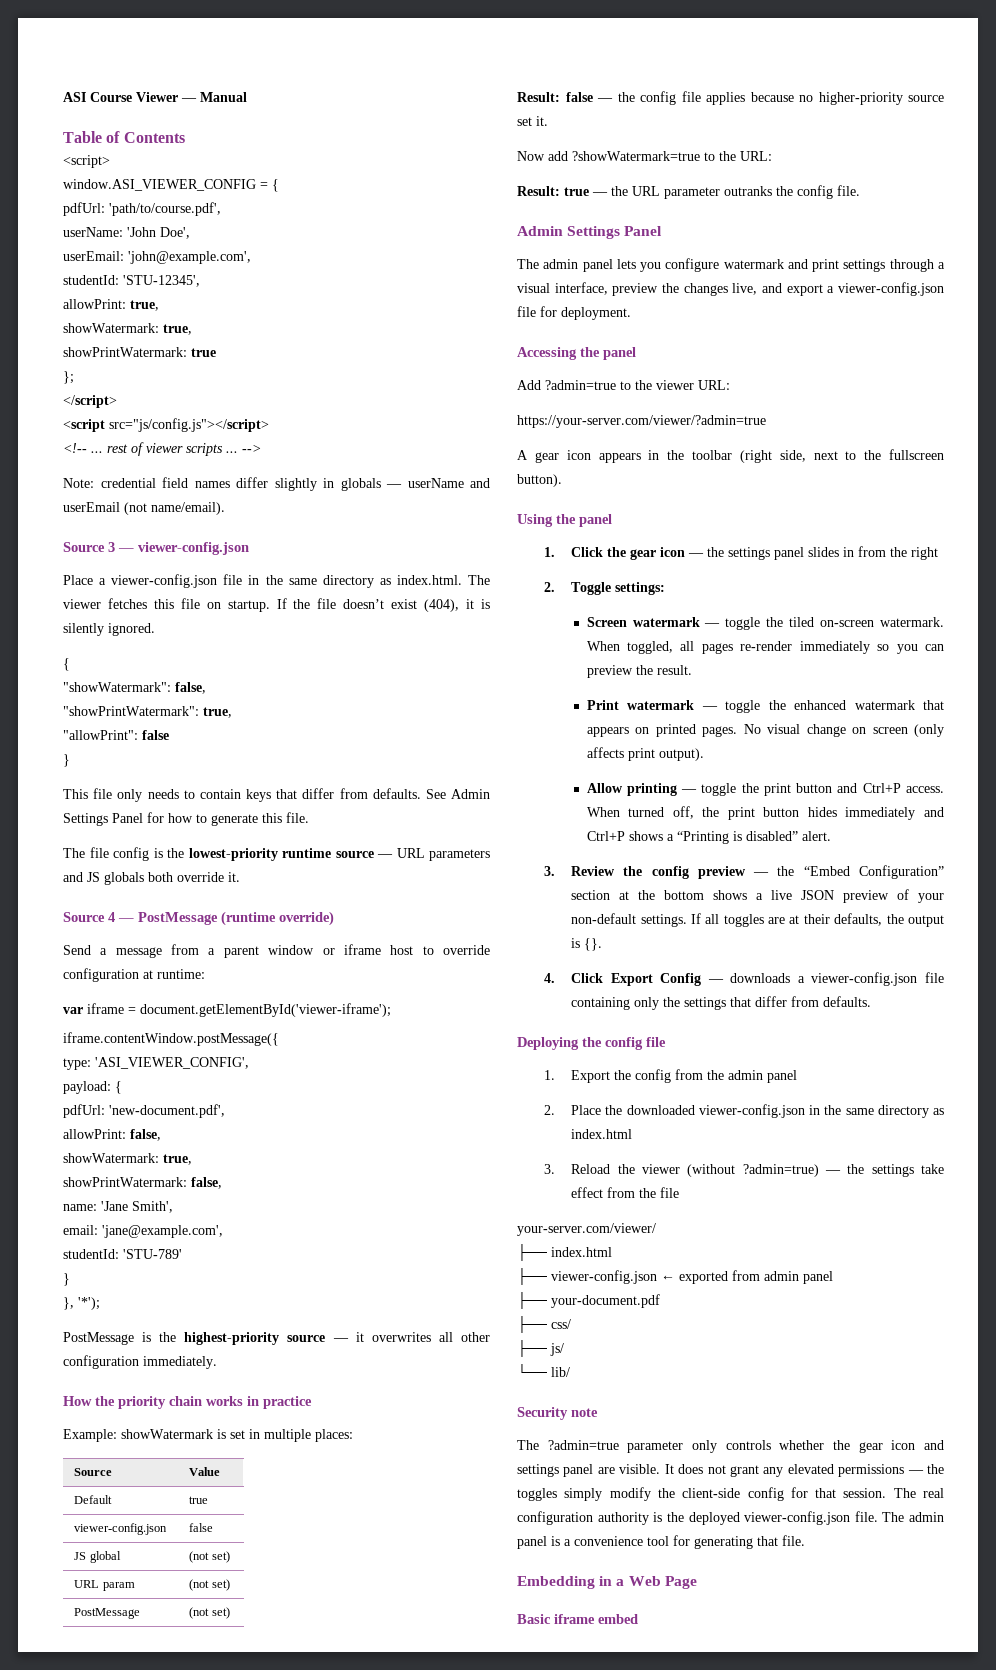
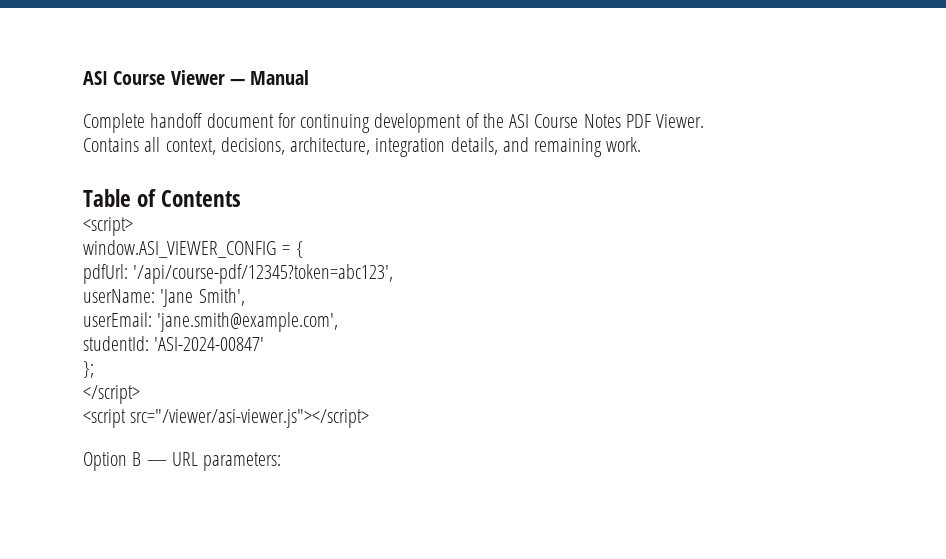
(247, 97) none -> [83,113,705,133] [83,137,642,157] // Complete handoff document for continuing development of the ASI Course Notes PDF Viewer. // Contains all context, decisions, architecture, integration details, and remaining work.
[109,202,221,216] 'path/to/course.pdf', -> [133,264,394,284] '/api/course-pdf/12345?token=abc123',
[127,227,190,239] 'John Doe', -> [160,288,245,307] 'Jane Smith',
[128,251,251,264] [63,275,200,287] [63,299,159,311] [63,323,192,335] [63,347,216,357] [63,371,74,384] [63,395,117,408] [63,418,269,432] [63,442,261,456] [63,477,490,491] [63,502,225,515] [63,542,249,555] [63,574,491,588] [63,598,490,612] [63,623,155,636] [63,658,70,671] [63,682,206,694] [63,706,232,718] [63,730,169,740] [63,754,70,767] [63,788,491,802] [63,812,309,826] [63,847,490,861] [63,872,240,885] [63,911,334,926] [63,944,491,958] [63,968,205,982] [63,1003,391,1017] [63,1032,279,1046] [63,1057,249,1070] [63,1081,122,1094] [63,1104,225,1118] [63,1129,161,1141] [63,1153,192,1165] [63,1177,222,1189] [63,1201,173,1213] [63,1225,223,1238] [63,1249,182,1259] [63,1273,70,1286] [63,1297,100,1310] [63,1332,490,1345] [63,1355,217,1369] [63,1396,312,1409] [63,1429,353,1442] [74,1468,113,1476] [189,1467,221,1476] [74,1495,113,1504] [189,1496,209,1504] [74,1523,168,1535] [189,1523,214,1532] [74,1551,121,1563] [189,1551,230,1563] [74,1580,135,1591] [189,1579,230,1591] [74,1608,141,1619] [189,1607,230,1619] [517,91,944,105] [517,116,548,126] [517,151,772,161] [517,185,860,199] [517,226,663,239] [517,258,945,272] [517,282,944,296] [517,306,631,320] [517,347,636,360] [517,380,730,390] [517,415,766,428] [517,449,944,463] [517,474,562,487] [517,514,612,527] [544,546,939,560] [544,582,666,595] [586,617,944,630] [586,641,944,654] [586,665,692,678] [586,700,944,713] [586,724,944,737] [586,747,704,761] [586,783,945,796] [586,806,944,820] [586,831,831,844] [544,865,944,879] [571,889,945,903] [571,913,944,927] [571,938,603,951] [544,972,944,986] [571,996,872,1010] [517,1037,666,1050] [544,1069,798,1083] [544,1104,944,1118] [571,1129,633,1139] [544,1164,944,1177] [571,1187,680,1198] [517,1223,656,1236] [517,1244,612,1261] [517,1268,833,1285] [517,1292,660,1309] [517,1316,571,1333] [517,1340,564,1357] [517,1364,570,1377] [517,1407,598,1420] [517,1440,944,1453] [517,1464,944,1477] [517,1487,944,1501] [517,1511,944,1525] [517,1535,805,1549] [517,1576,697,1589] [517,1614,638,1624] 'john@example.com', // studentId: 'STU-12345', // allowPrint: true, // showWatermark: true, // showPrintWatermark: true // }; // </script> // <script src="js/config.js"></script> // <!-- ... rest of viewer scripts ... --> // Note: credential field names differ slightly in globals — userName and userEmail (not name/email). // Source 3 — viewer-config.json // Place a viewer-config.json file in the same directory as index.html. The viewer fetches this file on startup. If the file doesn’t exist (404), it is silently ignored. // { // "showWatermark": false, // "showPrintWatermark": true, // "allowPrint": false // } // This file only needs to contain keys that differ from defaults. See Admin Settings Panel for how to generate this file. // The file config is the lowest-priority runtime source — URL parameters and JS globals both override it. // Source 4 — PostMessage (runtime override) // Send a message from a parent window or iframe host to override configuration at runtime: // var iframe = document.getElementById('viewer-iframe'); // iframe.contentWindow.postMessage({ // type: 'ASI_VIEWER_CONFIG', // payload: { // pdfUrl: 'new-document.pdf', // allowPrint: false, // showWatermark: true, // showPrintWatermark: false, // name: 'Jane Smith', // email: 'jane@example.com', // studentId: 'STU-789' // } // }, '*'); // PostMessage is the highest-priority source — it overwrites all other configuration immediately. // How the priority chain works in practice // Example: showWatermark is set in multiple places: // Source | Value // Default | true // viewer-config.json | false // JS global | (not set) // URL param | (not set) // PostMessage | (not set) // Result: false — the config file applies because no higher-priority source set it. // Now add ?showWatermark=true to the URL: // Result: true — the URL parameter outranks the config file. // Admin Settings Panel // The admin panel lets you configure watermark and print settings through a visual interface, preview the changes live, and export a viewer-config.json file for deployment. // Accessing the panel // Add ?admin=true to the viewer URL: // https://your-server.com/viewer/?admin=true // A gear icon appears in the toolbar (right side, next to the fullscreen button). // Using the panel // 1. Click the gear icon — the settings panel slides in from the right // 2. Toggle settings: // Screen watermark — toggle the tiled on-screen watermark. When toggled, all pages re-render immediately so you can preview the result. // Print watermark — toggle the enhanced watermark that appears on printed pages. No visual change on screen (only affects print output). // Allow printing — toggle the print button and Ctrl+P access. When turned off, the print button hides immediately and Ctrl+P shows a “Printing is disabled” alert. // 3. Review the config preview — the “Embed Configuration” section at the bottom shows a live JSON preview of your non-default settings. If all toggles are at their defaults, the output is {}. // 4. Click Export Config — downloads a viewer-config.json file containing only the settings that differ from defaults. // Deploying the config file // 1. Export the config from the admin panel // 2. Place the downloaded viewer-config.json in the same directory as index.html // 3. Reload the viewer (without ?admin=true) — the settings take effect from the file // your-server.com/viewer/ // ├── index.html // ├── viewer-config.json ← exported from admin panel // ├── your-document.pdf // ├── css/ // ├── js/ // └── lib/ // Security note // The ?admin=true parameter only controls whether the gear icon and settings panel are visible. It does not grant any elevated permissions — the toggles simply modify the client-side config for that session. The real configuration authority is the deployed viewer-config.json file. The admin panel is a convenience tool for generating that file. // Embedding in a Web Page // Basic iframe embed -> [157,312,339,332] [83,336,265,351] [83,361,94,378] [83,385,140,404] [83,409,370,428] [83,452,282,471] 'jane.smith@example.com', // studentId: 'ASI-2024-00847' // }; // </script> // <script src="/viewer/asi-viewer.js"></script> // Option B — URL parameters:

